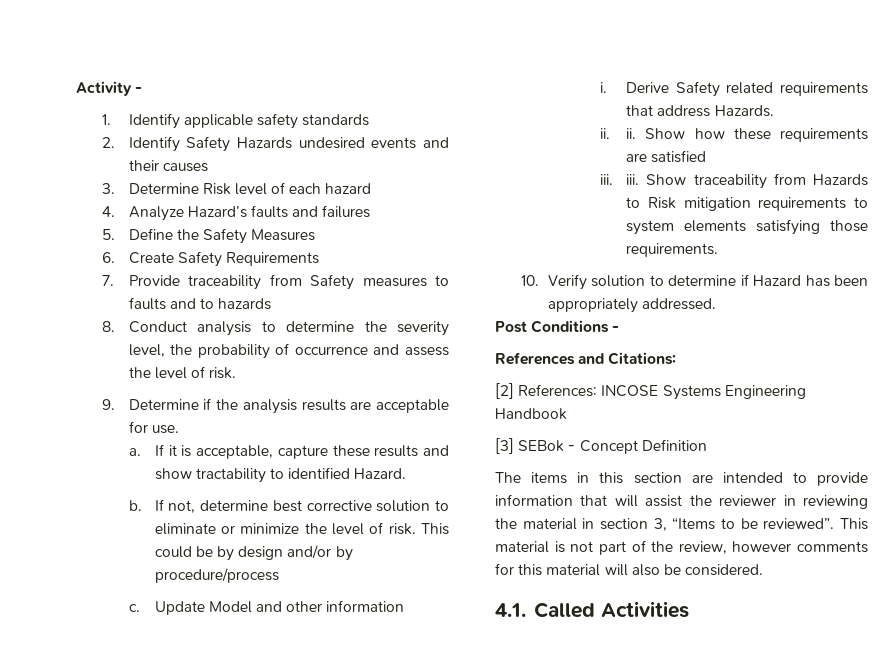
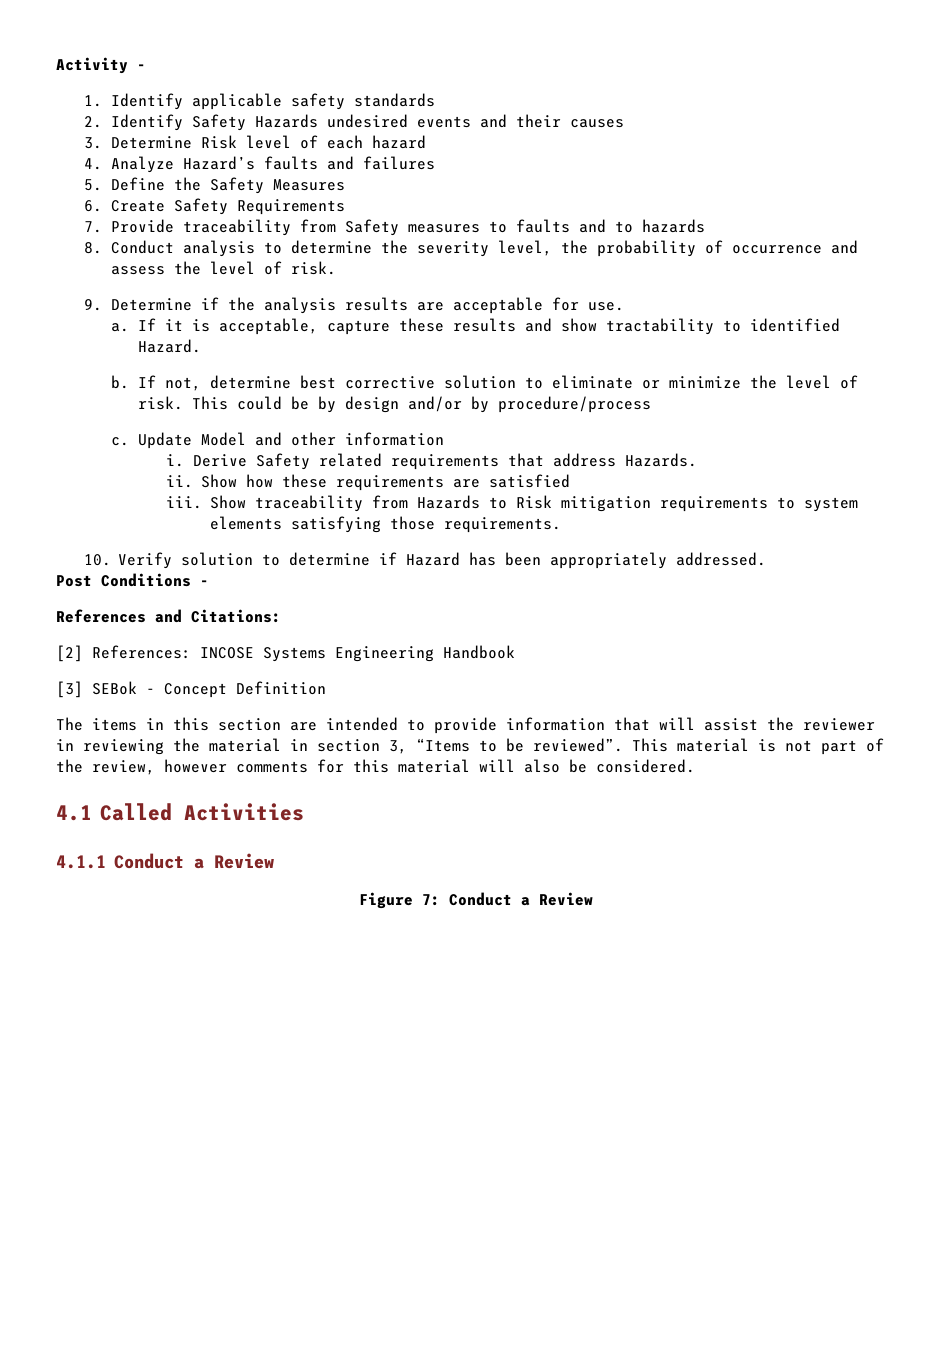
[626,128,637,139] ii. -> (193, 481) none
[626,174,640,185] iii. -> (202, 502) none
[495,603,526,617] 4.1. -> [56,805,92,821] 4.1
(689, 609) none -> [56,853,274,869] [358,892,593,909] // 4.1.1 Conduct a Review // Figure 7: Conduct a Review

